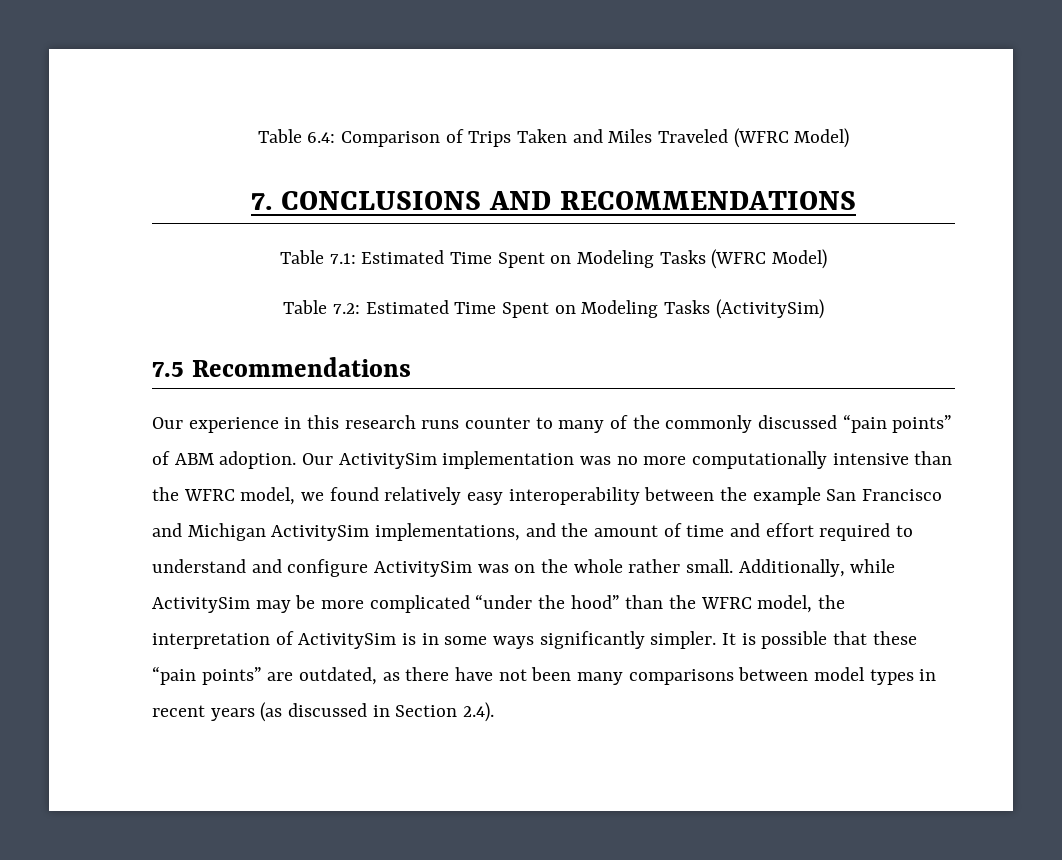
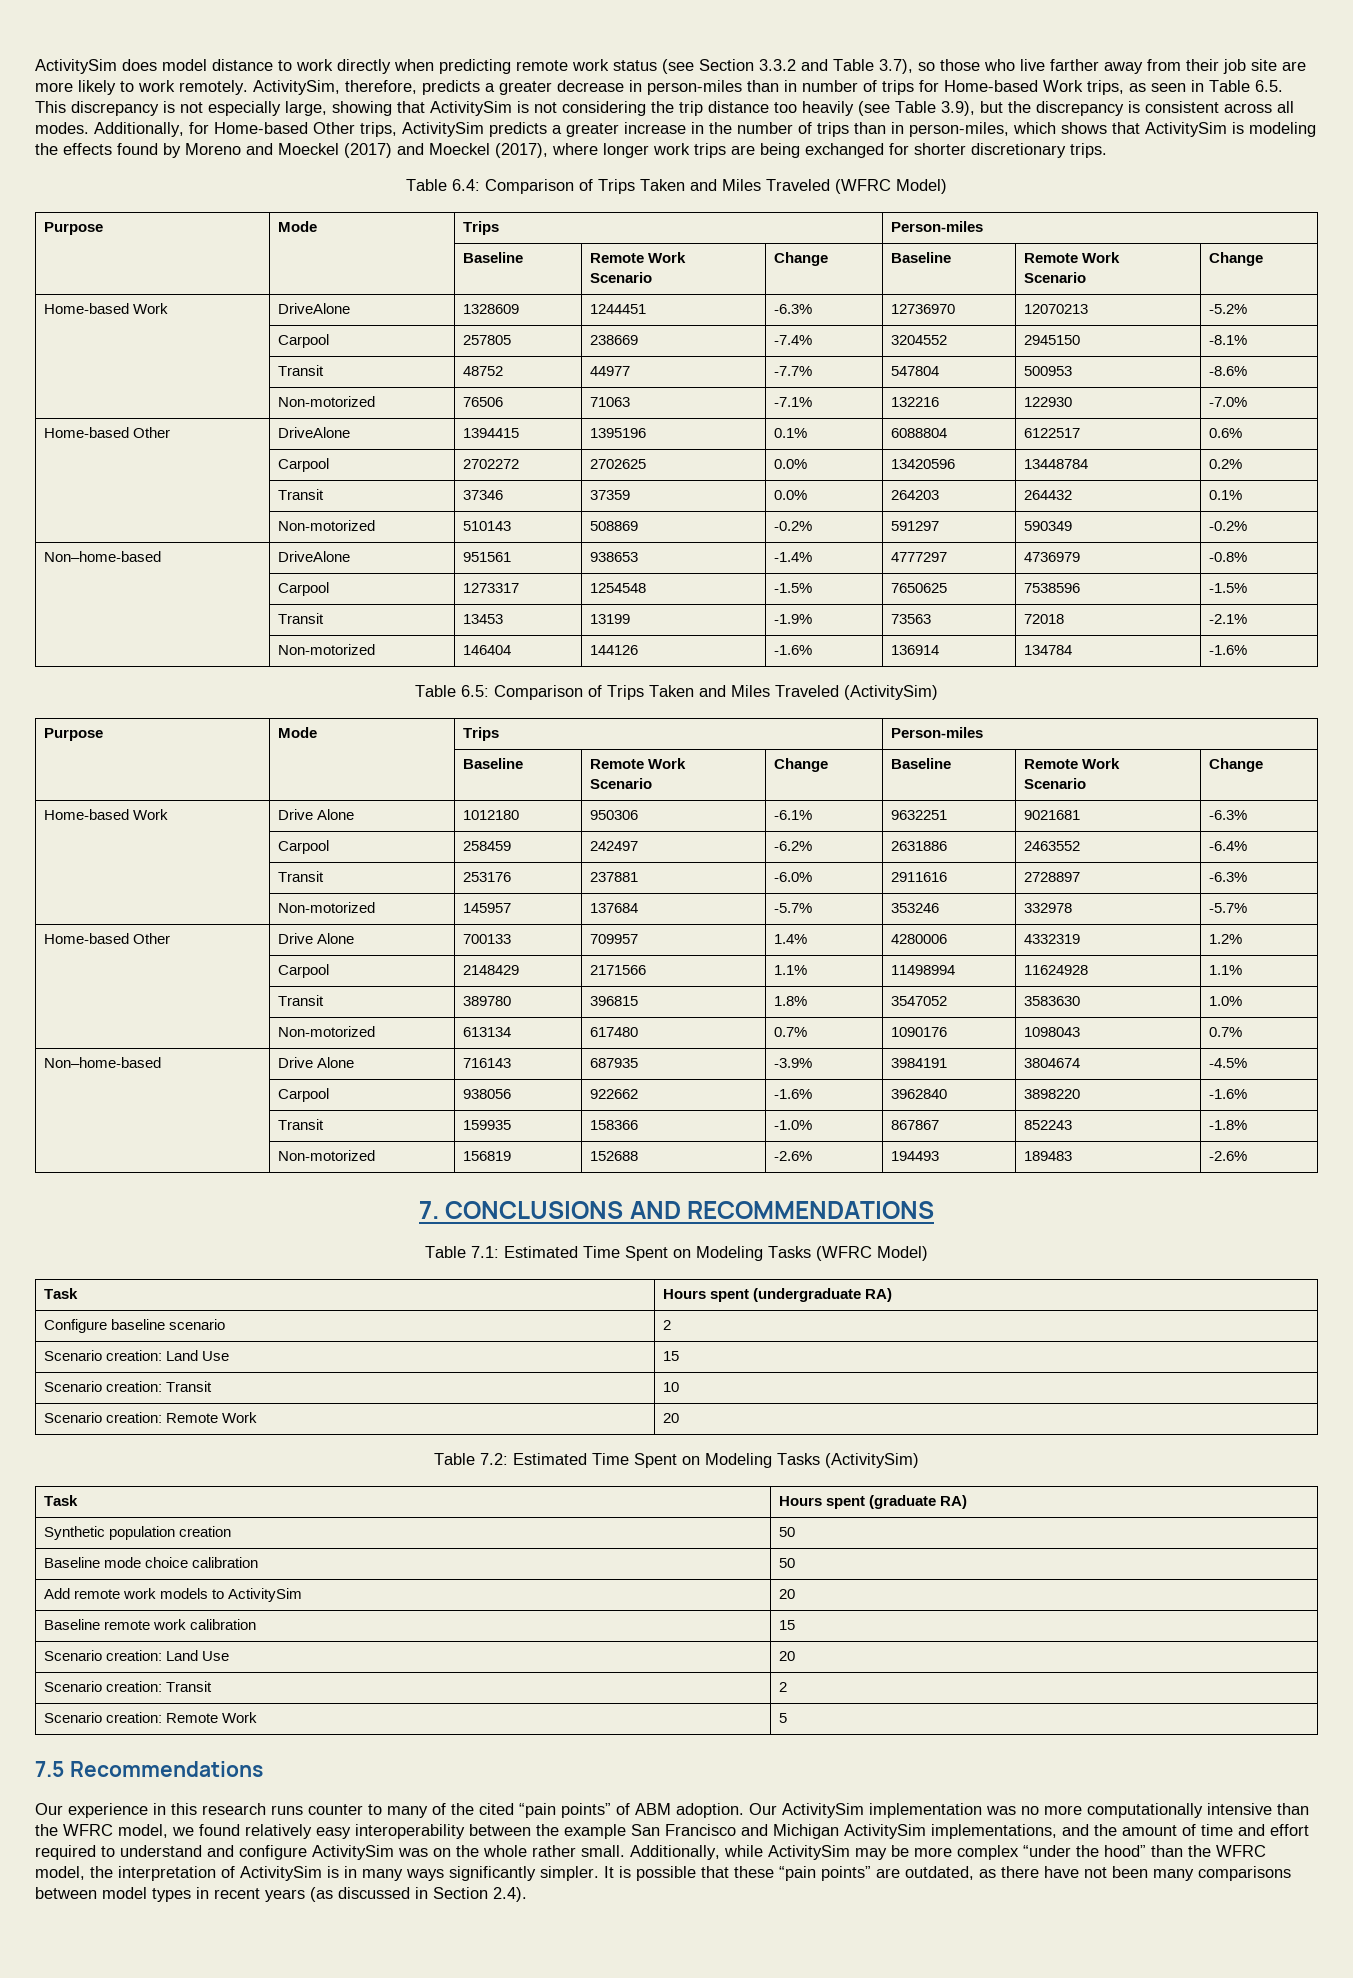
(257, 136) none -> [35,59,1306,74] [35,80,1283,95] [35,101,1294,116] [35,122,1316,137] [35,143,1107,158] ActivitySim does model distance to work directly when predicting remote work status (see Section 3.3.2 and Table 3.7), so those who live farther away from their job site are more likely to work remotely. ActivitySim, therefore, predicts a greater decrease in person-miles than in number of trips for Home-based Work trips, as seen in Table 6.5. This discrepancy is not especially large, showing that ActivitySim is not considering the trip distance too heavily (see Table 3.9), but the discrepancy is consistent across all modes. Additionally, for Home-based Other trips, ActivitySim predicts a greater increase in the number of trips than in person-miles, which shows that ActivitySim is modeling the effects found by Moreno and Moeckel (2017) and Moeckel (2017), where longer work trips are being exchanged for shorter discretionary trips. //
(850, 138) none -> [44,222,104,235] [278,221,318,232] [463,221,500,235] [891,221,984,232] [463,252,524,263] [590,252,687,263] [590,272,653,283] [774,252,829,266] [891,252,952,263] [1024,252,1121,263] [1024,272,1087,283] [1209,252,1264,266] [44,303,169,314] [278,303,351,314] [463,304,520,314] [590,304,647,314] [774,304,813,314] [891,304,956,314] [1024,304,1089,314] [1209,304,1248,314] [278,334,330,348] [463,335,512,345] [590,335,639,345] [774,335,813,345] [891,335,948,345] [1024,335,1081,345] [1209,335,1248,345] [278,365,325,376] [463,366,504,376] [590,366,631,376] [774,366,813,376] [891,366,940,376] [1024,366,1073,376] [1209,366,1248,376] [278,396,376,407] [463,397,504,407] [590,397,631,407] [774,397,813,407] [891,397,940,407] [1024,397,1073,407] [1209,397,1248,407] [44,427,171,438] [278,427,351,438] [463,428,520,438] [590,428,647,438] [774,428,808,438] [891,428,948,438] [1024,428,1081,438] [1209,428,1243,438] [278,458,330,472] [463,459,520,469] [590,459,647,469] [774,459,808,469] [891,459,956,469] [1024,459,1089,469] [1209,459,1243,469] [278,489,325,500] [463,490,504,500] [590,490,631,500] [774,490,808,500] [891,490,940,500] [1024,490,1073,500] [1209,490,1243,500] [278,520,376,531] [463,521,512,531] [590,521,639,531] [774,521,813,531] [891,521,940,531] [1024,521,1073,531] [1209,521,1248,531] [44,551,162,562] [278,551,351,562] [463,552,512,562] [590,552,639,562] [774,552,813,562] [891,552,948,562] [1024,552,1081,562] [1209,552,1248,562] [278,582,330,596] [463,583,520,593] [590,583,647,593] [774,583,813,593] [891,583,948,593] [1024,583,1081,593] [1209,583,1248,593] [278,613,325,624] [463,614,504,624] [590,614,631,624] [774,614,813,624] [891,614,932,624] [1024,614,1065,624] [1209,614,1248,624] [278,644,376,655] [463,645,512,655] [590,645,639,655] [774,645,813,655] [891,645,940,655] [1024,645,1073,655] [1209,645,1248,655] [415,685,938,700] [44,728,104,741] [278,727,318,738] [463,727,500,741] [891,727,984,738] [463,758,524,769] [590,758,687,769] [590,778,653,789] [774,758,829,772] [891,758,952,769] [1024,758,1121,769] [1024,778,1087,789] [1209,758,1264,772] [44,809,169,820] [278,809,355,820] [463,810,520,820] [590,810,639,820] [774,810,813,820] [891,810,948,820] [1024,810,1081,820] [1209,810,1248,820] [278,840,330,854] [463,841,512,851] [590,841,639,851] [774,841,813,851] [891,841,948,851] [1024,841,1081,851] [1209,841,1248,851] [278,871,325,882] [463,872,512,882] [590,872,639,882] [774,872,813,882] [891,872,948,882] [1024,872,1081,882] [1209,872,1248,882] [278,902,376,913] [463,903,512,913] [590,903,639,913] [774,903,813,913] [891,903,940,913] [1024,903,1073,913] [1209,903,1248,913] [44,933,171,944] [278,933,355,944] [463,934,512,944] [590,934,639,944] [774,934,808,944] [891,934,948,944] [1024,934,1081,944] [1209,934,1243,944] [278,964,330,978] [463,965,520,975] [590,965,647,975] [774,965,808,975] [891,965,956,975] [1024,965,1089,975] [1209,965,1243,975] [278,995,325,1006] [463,996,512,1006] [590,996,639,1006] [774,996,808,1006] [891,996,948,1006] [1024,996,1081,1006] [1209,996,1243,1006] [278,1026,376,1037] [463,1027,512,1037] [590,1027,639,1037] [774,1027,808,1037] [891,1027,948,1037] [1024,1027,1081,1037] [1209,1027,1243,1037] [44,1057,162,1068] [278,1057,355,1068] [463,1058,512,1068] [590,1058,639,1068] [774,1058,813,1068] [891,1058,948,1068] [1024,1058,1081,1068] [1209,1058,1248,1068] [278,1088,330,1102] [463,1089,512,1099] [590,1089,639,1099] [774,1089,813,1099] [891,1089,948,1099] [1024,1089,1081,1099] [1209,1089,1248,1099] [278,1119,325,1130] [463,1120,512,1130] [590,1120,639,1130] [774,1120,813,1130] [891,1120,940,1130] [1024,1120,1073,1130] [1209,1120,1248,1130] [278,1150,376,1161] [463,1151,512,1161] [590,1151,639,1161] [774,1151,813,1161] [891,1151,940,1161] [1024,1151,1073,1161] [1209,1151,1248,1161] // Purpose | Mode | Trips | Person-miles // | | Baseline | Remote Work // Scenario | Change | Baseline | Remote Work // Scenario | Change // Home-based Work | DriveAlone | 1328609 | 1244451 | -6.3% | 12736970 | 12070213 | -5.2% // | Carpool | 257805 | 238669 | -7.4% | 3204552 | 2945150 | -8.1% // | Transit | 48752 | 44977 | -7.7% | 547804 | 500953 | -8.6% // | Non-motorized | 76506 | 71063 | -7.1% | 132216 | 122930 | -7.0% // Home-based Other | DriveAlone | 1394415 | 1395196 | 0.1% | 6088804 | 6122517 | 0.6% // | Carpool | 2702272 | 2702625 | 0.0% | 13420596 | 13448784 | 0.2% // | Transit | 37346 | 37359 | 0.0% | 264203 | 264432 | 0.1% // | Non-motorized | 510143 | 508869 | -0.2% | 591297 | 590349 | -0.2% // Non–home-based | DriveAlone | 951561 | 938653 | -1.4% | 4777297 | 4736979 | -0.8% // | Carpool | 1273317 | 1254548 | -1.5% | 7650625 | 7538596 | -1.5% // | Transit | 13453 | 13199 | -1.9% | 73563 | 72018 | -2.1% // | Non-motorized | 146404 | 144126 | -1.6% | 136914 | 134784 | -1.6% // Table 6.5: Comparison of Trips Taken and Miles Traveled (ActivitySim) // Purpose | Mode | Trips | Person-miles // | | Baseline | Remote Work // Scenario | Change | Baseline | Remote Work // Scenario | Change // Home-based Work | Drive Alone | 1012180 | 950306 | -6.1% | 9632251 | 9021681 | -6.3% // | Carpool | 258459 | 242497 | -6.2% | 2631886 | 2463552 | -6.4% // | Transit | 253176 | 237881 | -6.0% | 2911616 | 2728897 | -6.3% // | Non-motorized | 145957 | 137684 | -5.7% | 353246 | 332978 | -5.7% // Home-based Other | Drive Alone | 700133 | 709957 | 1.4% | 4280006 | 4332319 | 1.2% // | Carpool | 2148429 | 2171566 | 1.1% | 11498994 | 11624928 | 1.1% // | Transit | 389780 | 396815 | 1.8% | 3547052 | 3583630 | 1.0% // | Non-motorized | 613134 | 617480 | 0.7% | 1090176 | 1098043 | 0.7% // Non–home-based | Drive Alone | 716143 | 687935 | -3.9% | 3984191 | 3804674 | -4.5% // | Carpool | 938056 | 922662 | -1.6% | 3962840 | 3898220 | -1.6% // | Transit | 159935 | 158366 | -1.0% | 867867 | 852243 | -1.8% // | Non-motorized | 156819 | 152688 | -2.6% | 194493 | 189483 | -2.6%
(828, 259) none -> [44,1288,79,1299] [663,1288,893,1302] [44,1319,226,1333] [663,1320,672,1330] [44,1350,230,1361] [663,1351,680,1361] [44,1381,213,1392] [663,1382,680,1392] [44,1412,258,1423] [663,1413,680,1423] // Task | Hours spent (undergraduate RA) // Configure baseline scenario | 2 // Scenario creation: Land Use | 15 // Scenario creation: Transit | 10 // Scenario creation: Remote Work | 20
(824, 309) none -> [44,1495,79,1506] [779,1495,968,1509] [44,1526,232,1540] [779,1527,796,1537] [44,1557,259,1568] [779,1558,796,1568] [44,1588,303,1602] [779,1589,796,1599] [44,1619,257,1630] [779,1620,796,1630] [44,1650,230,1661] [779,1651,796,1661] [44,1681,213,1692] [779,1682,788,1692] [44,1712,258,1723] [779,1713,788,1723] // Task | Hours spent (graduate RA) // Synthetic population creation | 50 // Baseline mode choice calibration | 50 // Add remote work models to ActivitySim | 20 // Baseline remote work calibration | 15 // Scenario creation: Land Use | 20 // Scenario creation: Transit | 2 // Scenario creation: Remote Work | 5
[665,415,838,433] commonly discussed -> [479,1803,514,1815] cited
[369,595,470,613] complicated -> [957,1845,1019,1860] complex
[444,636,488,645] some -> [362,1869,403,1881] many

